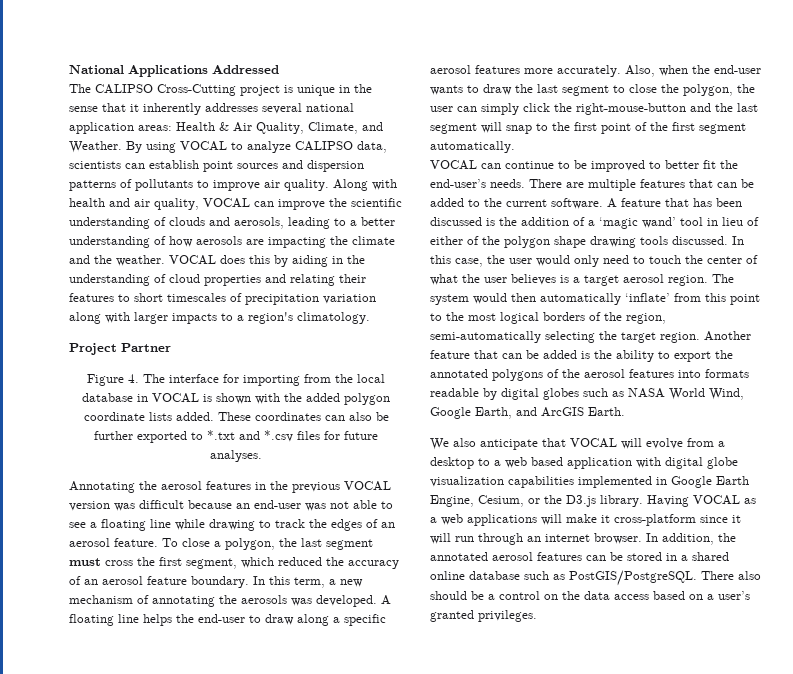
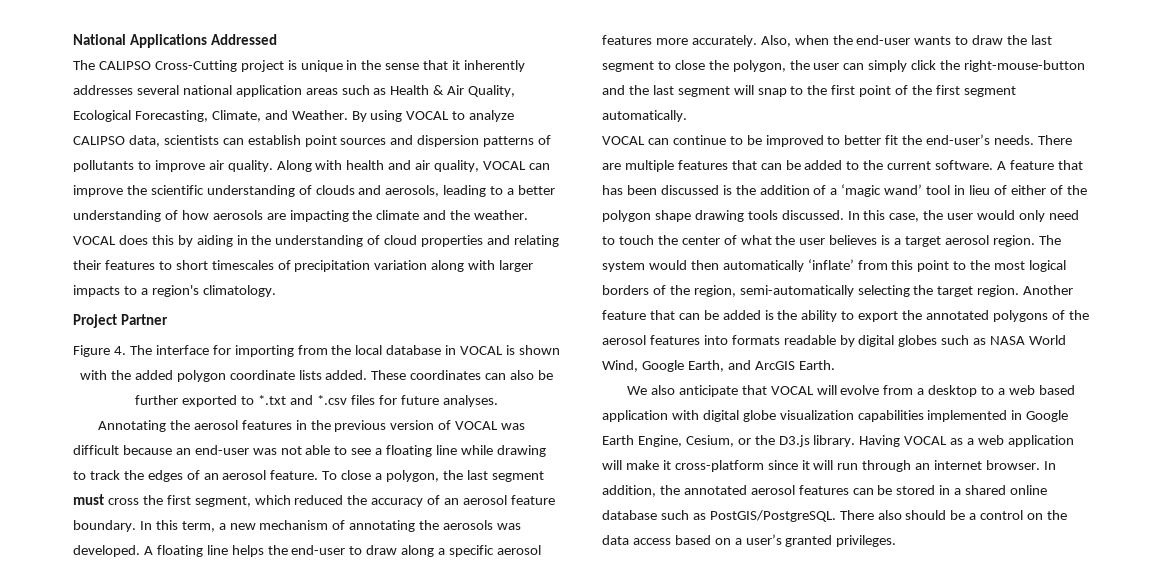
[138,125,172,131] areas: -> [305,85,387,95] areas such as
(304, 128) none -> [73,110,208,122] Ecological Forecasting,
[344,481,391,491] [69,501,110,511] VOCAL version -> [390,420,499,430] version of VOCAL
[467,514,537,526] applications -> [1007,435,1074,447] application

